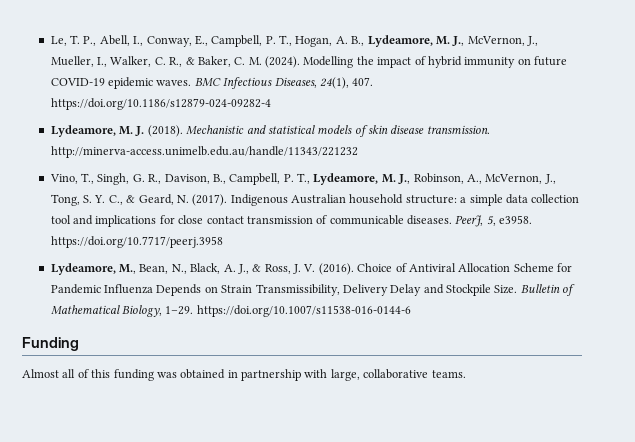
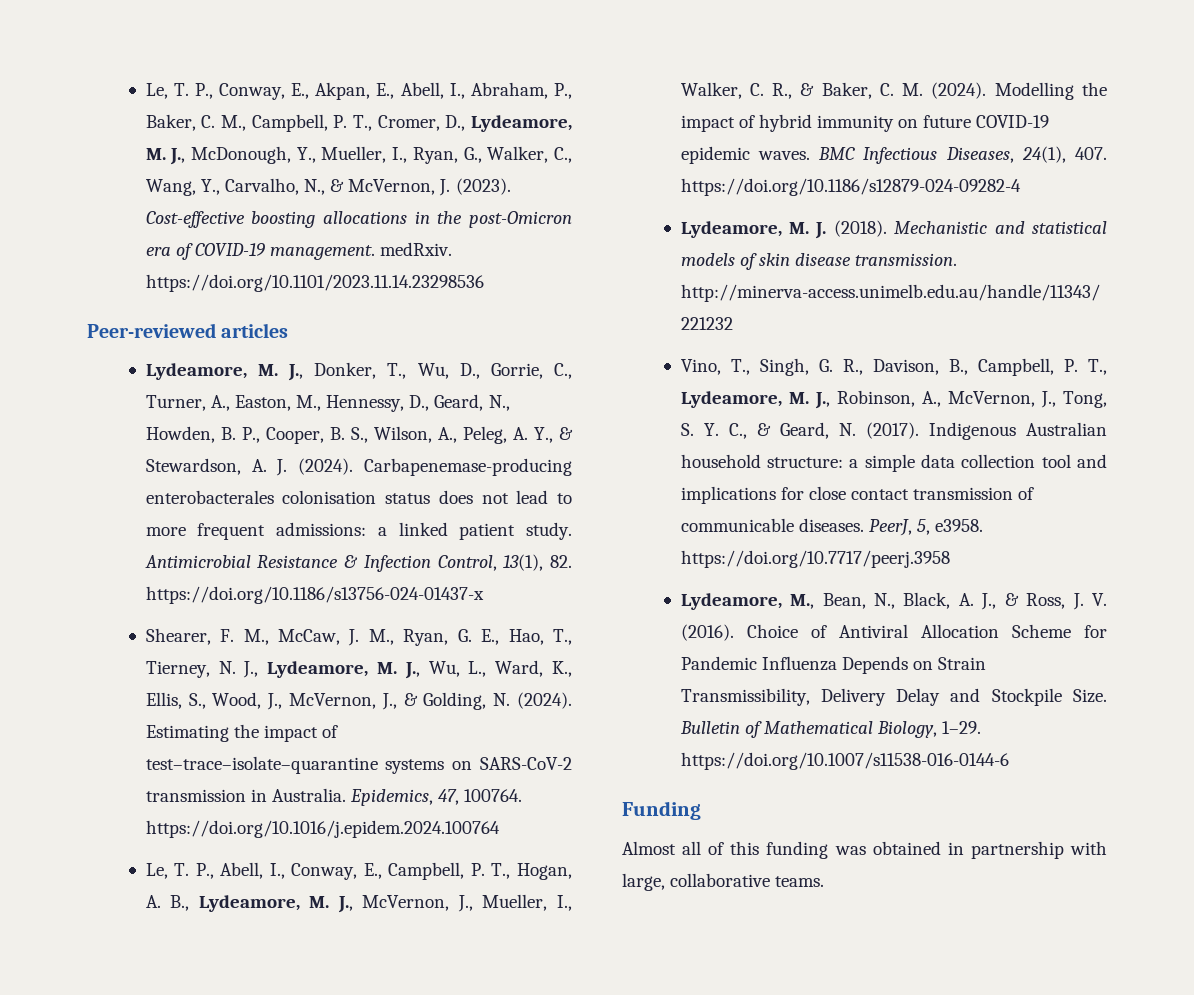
[50,35,97,46] Le, T. P., -> [145,82,572,100] [145,114,572,132] [145,146,572,165] [145,178,511,196] [145,211,572,228] [145,242,453,260] [145,274,484,292] [87,323,289,338] [145,362,572,381] [145,394,510,412] [145,426,573,444] [145,458,572,476] [145,490,572,504] [145,522,573,540] [144,554,573,572] [145,586,484,604] [145,628,572,646] [145,660,572,679] [145,692,572,710] [145,724,339,742] [145,756,572,774] [145,788,523,806] [145,820,500,838] [145,863,214,879] Le, T. P., Conway, E., Akpan, E., Abell, I., Abraham, P., Baker, C. M., Campbell, P. T., Cromer, D., Lydeamore, M. J., McDonough, Y., Mueller, I., Ryan, G., Walker, C., Wang, Y., Carvalho, N., & McVernon, J. (2023). Cost-effective boosting allocations in the post-Omicron era of COVID-19 management. medRxiv. https://doi.org/10.1101/2023.11.14.23298536 // Peer-reviewed articles // Lydeamore, M. J., Donker, T., Wu, D., Gorrie, C., Turner, A., Easton, M., Hennessy, D., Geard, N., Howden, B. P., Cooper, B. S., Wilson, A., Peleg, A. Y., & Stewardson, A. J. (2024). Carbapenemase-producing enterobacterales colonisation status does not lead to more frequent admissions: a linked patient study. Antimicrobial Resistance & Infection Control, 13(1), 82. https://doi.org/10.1186/s13756-024-01437-x // Shearer, F. M., McCaw, J. M., Ryan, G. E., Hao, T., Tierney, N. J., Lydeamore, M. J., Wu, L., Ward, K., Ellis, S., Wood, J., McVernon, J., & Golding, N. (2024). Estimating the impact of test–trace–isolate–quarantine systems on SARS-CoV-2 transmission in Australia. Epidemics, 47, 100764. https://doi.org/10.1016/j.epidem.2024.100764 // Le, T. P.,

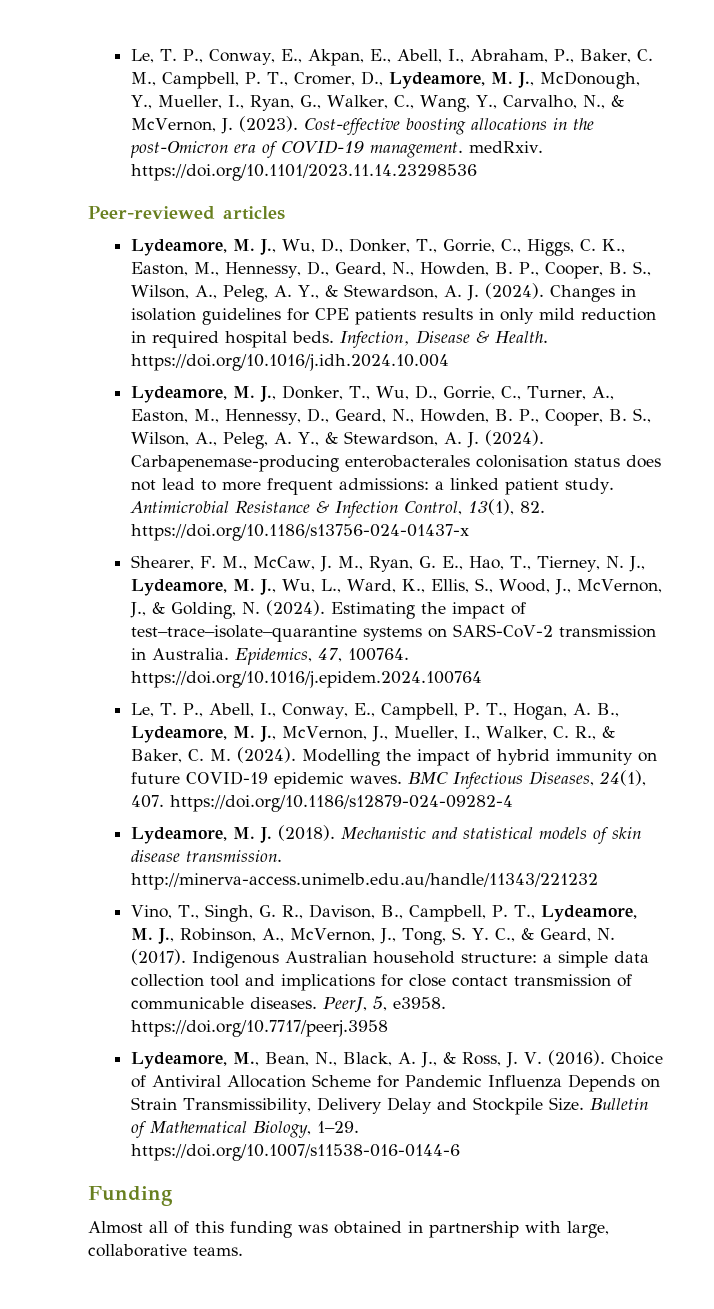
(289, 330) none -> [130,238,625,256] [130,261,651,279] [130,283,636,302] [130,308,656,325] [130,330,548,348] [130,354,449,371] // Lydeamore, M. J., Wu, D., Donker, T., Gorrie, C., Higgs, C. K., Easton, M., Hennessy, D., Geard, N., Howden, B. P., Cooper, B. S., Wilson, A., Peleg, A. Y., & Stewardson, A. J. (2024). Changes in isolation guidelines for CPE patients results in only mild reduction in required hospital beds. Infection, Disease & Health. https://doi.org/10.1016/j.idh.2024.10.004

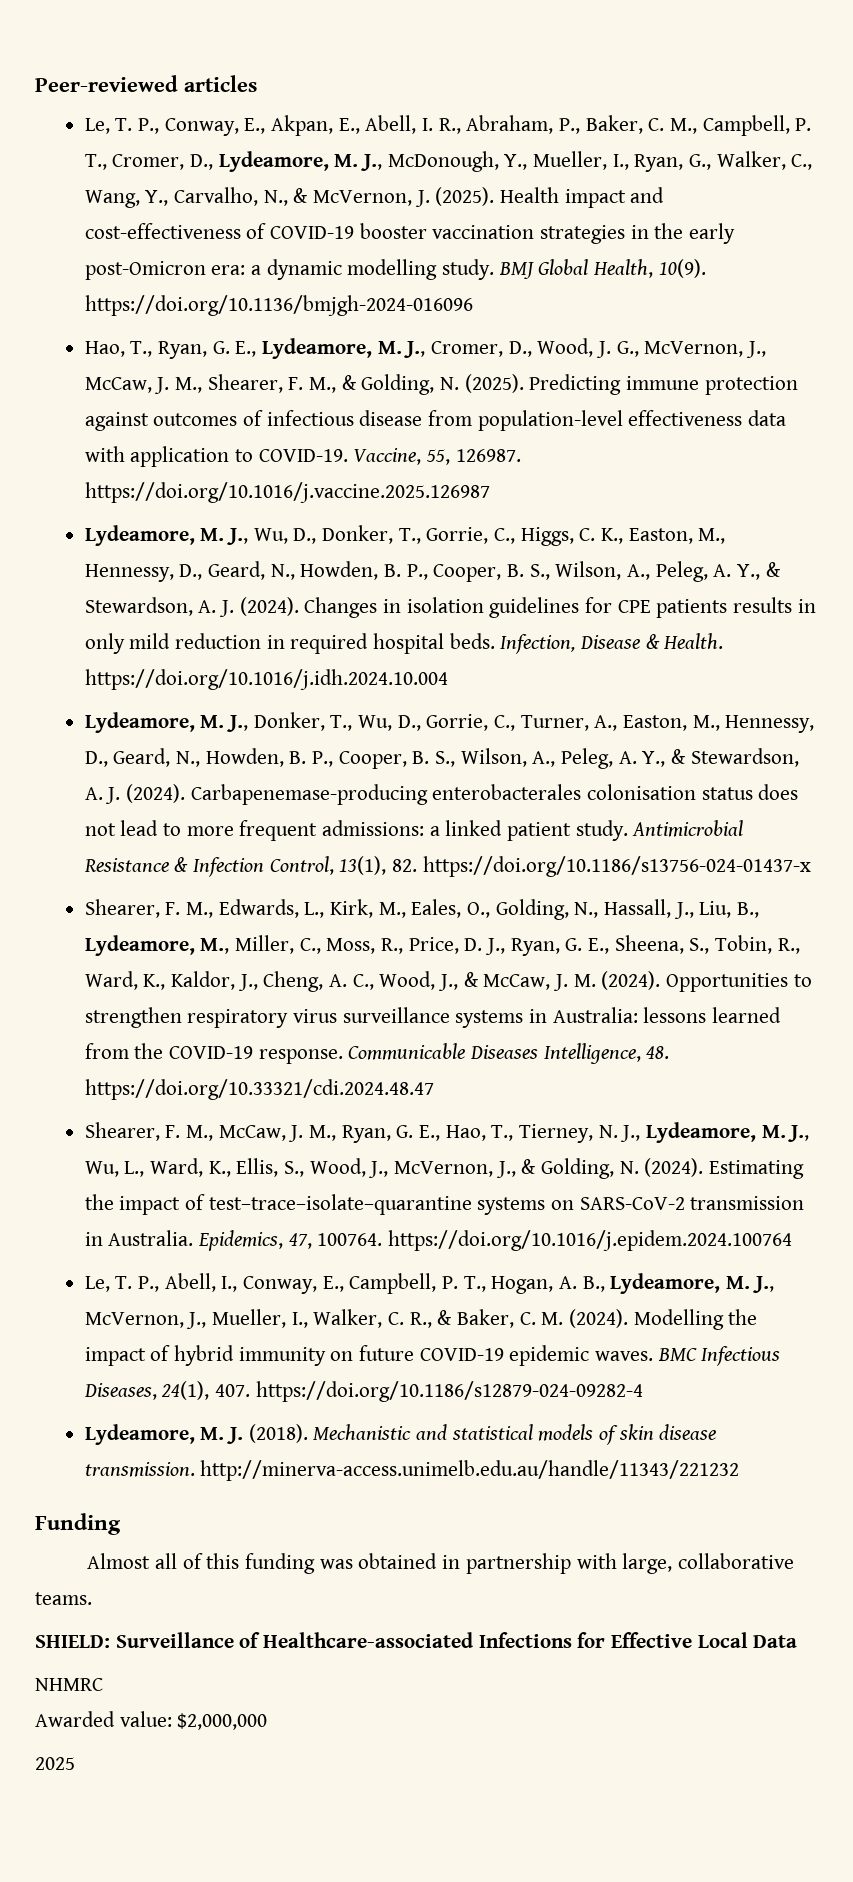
(130, 56) none -> [35,75,257,92] Peer-reviewed articles //
[447,49,464,63] I., -> [421,118,461,134] I. R.,
[238,116,594,135] [129,140,543,158] [130,164,477,181] [88,206,285,220] (2023). Cost-effective boosting allocations in the post-Omicron era of COVID-19 management. medRxiv. https://doi.org/10.1101/2023.11.14.23298536 // Peer-reviewed articles -> [435,187,665,208] [84,223,735,244] [84,259,706,280] [84,295,473,316] [84,338,766,359] [84,374,798,395] [84,410,786,431] [84,446,521,467] [84,482,490,503] (2025). Health impact and cost-effectiveness of COVID-19 booster vaccination strategies in the early post-Omicron era: a dynamic modelling study. BMJ Global Health, 10(9). https://doi.org/10.1136/bmjgh-2024-016096 // Hao, T., Ryan, G. E., Lydeamore, M. J., Cromer, D., Wood, J. G., McVernon, J., McCaw, J. M., Shearer, F. M., & Golding, N. (2025). Predicting immune protection against outcomes of infectious disease from population-level effectiveness data with application to COVID-19. Vaccine, 55, 126987. https://doi.org/10.1016/j.vaccine.2025.126987
(469, 532) none -> [84,899,759,920] [84,935,800,956] [84,971,812,992] [84,1007,781,1028] [84,1043,670,1064] [84,1079,434,1100] // Shearer, F. M., Edwards, L., Kirk, M., Eales, O., Golding, N., Hassall, J., Liu, B., Lydeamore, M., Miller, C., Moss, R., Price, D. J., Ryan, G. E., Sheena, S., Tobin, R., Ward, K., Kaldor, J., Cheng, A. C., Wood, J., & McCaw, J. M. (2024). Opportunities to strengthen respiratory virus surveillance systems in Australia: lessons learned from the COVID-19 response. Communicable Diseases Intelligence, 48. https://doi.org/10.33321/cdi.2024.48.47
[130,904,637,922] [130,927,615,945] [130,949,649,968] [130,974,632,991] [130,996,446,1013] [130,1020,388,1037] [130,1050,663,1069] [130,1074,660,1092] [130,1097,648,1115] [130,1121,359,1138] [130,1144,460,1161] // Vino, T., Singh, G. R., Davison, B., Campbell, P. T., Lydeamore, M. J., Robinson, A., McVernon, J., Tong, S. Y. C., & Geard, N. (2017). Indigenous Australian household structure: a simple data collection tool and implications for close contact transmission of communicable diseases. PeerJ, 5, e3958. https://doi.org/10.7717/peerj.3958 // Lydeamore, M., Bean, N., Black, A. J., & Ross, J. V. (2016). Choice of Antiviral Allocation Scheme for Pandemic Influenza Depends on Strain Transmissibility, Delivery Delay and Stockpile Size. Bulletin of Mathematical Biology, 1–29. https://doi.org/10.1007/s11538-016-0144-6 -> (740, 1470) none
(243, 1251) none -> [35,1632,798,1648] [35,1678,103,1691] [35,1711,268,1730] [35,1757,75,1770] // SHIELD: Surveillance of Healthcare-associated Infections for Effective Local Data // NHMRC // Awarded value: $2,000,000 // 2025

